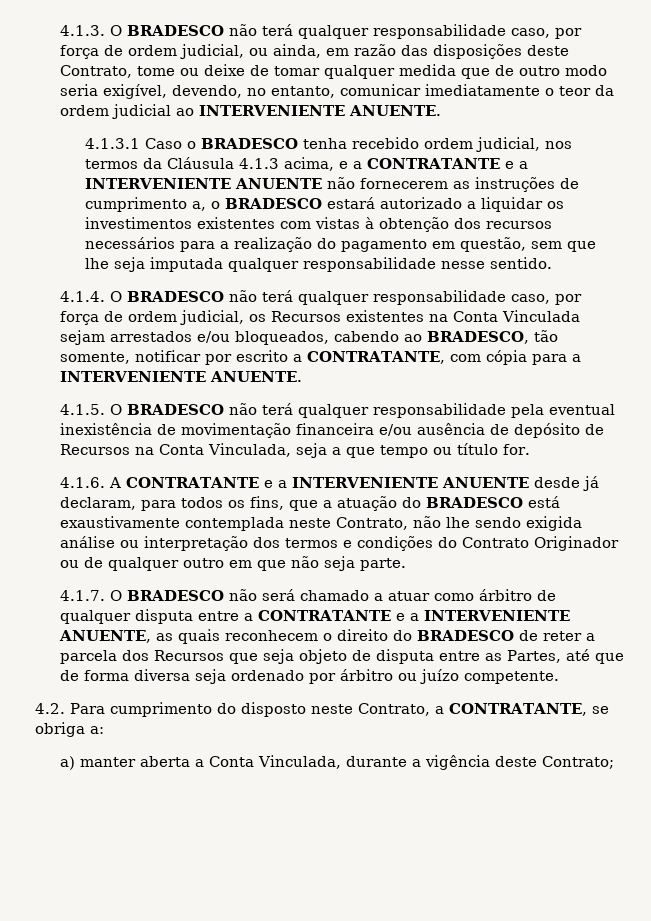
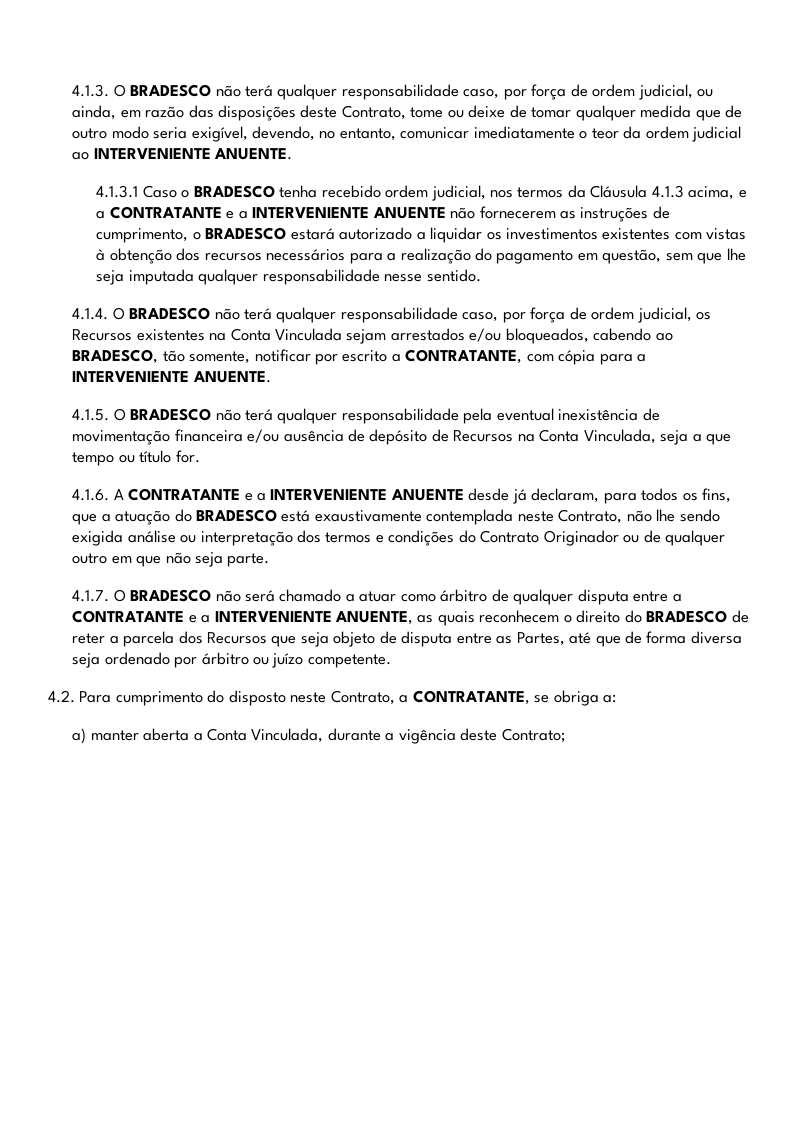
[84,197,206,212] cumprimento a, -> [96,228,189,243] cumprimento,

